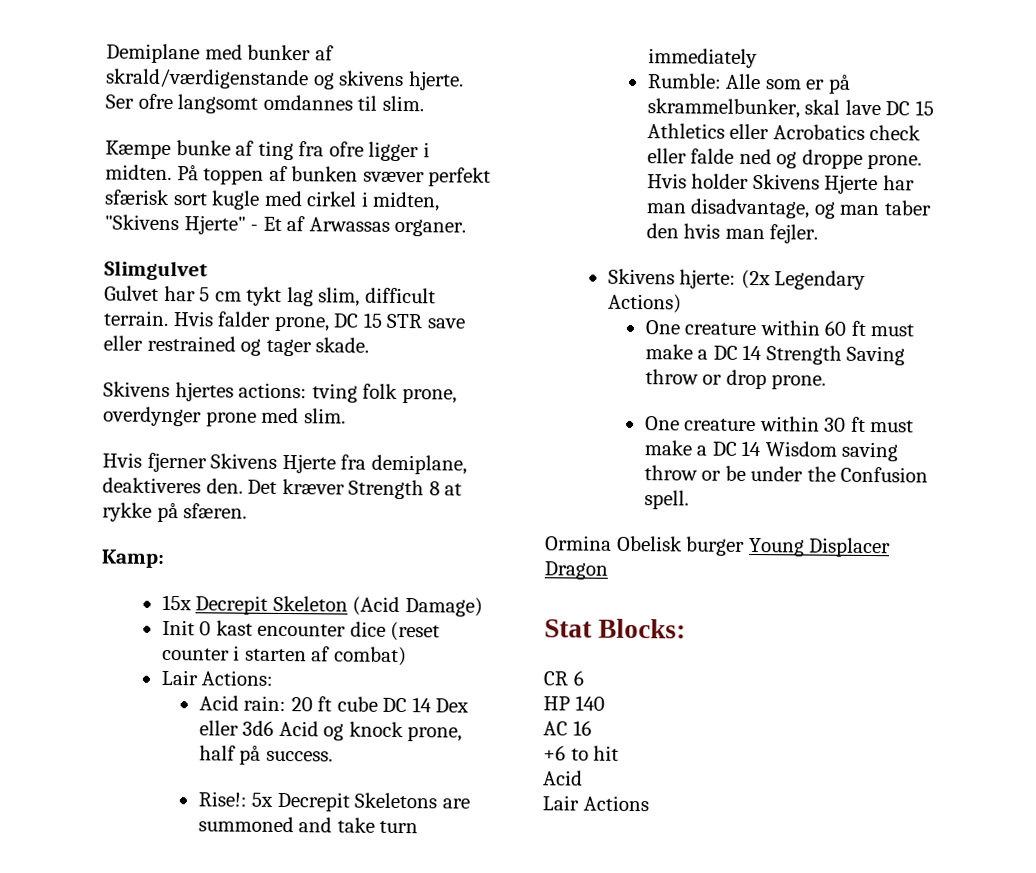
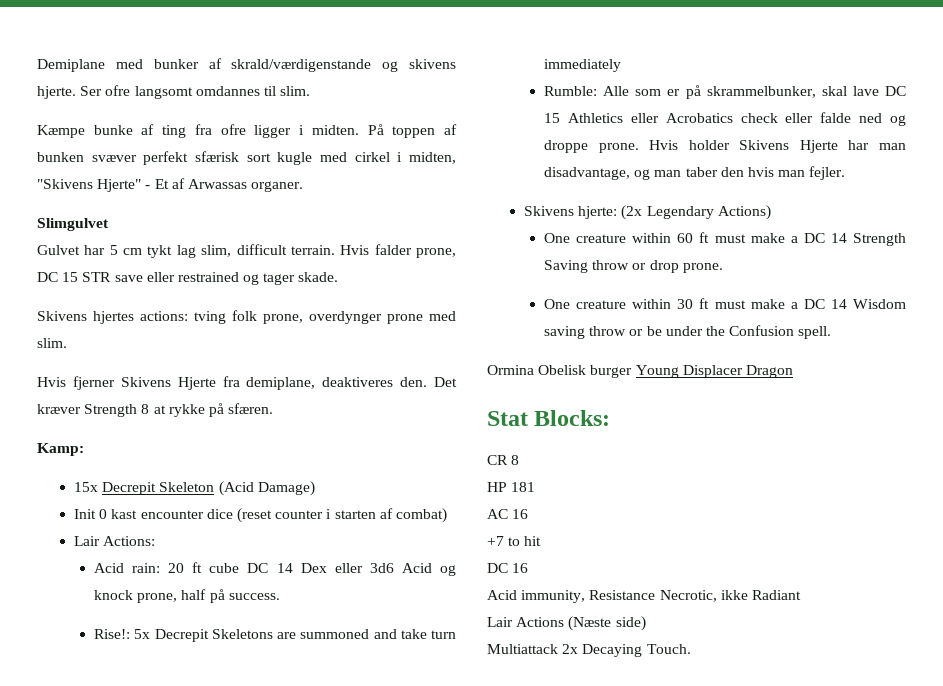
[572,670,585,686] 6 -> [511,455,520,465] 8
[574,695,605,711] 140 -> [511,482,536,492] 181
[543,745,566,761] +6 -> [487,536,504,546] +7
[543,770,583,786] [542,795,649,812] // Acid // Lair Actions -> [487,563,529,573] [487,590,801,603] [487,616,646,631] [487,644,691,657] // DC 16 // Acid immunity, Resistance Necrotic, ikke Radiant // Lair Actions (Næste side) // Multiattack 2x Decaying Touch.

